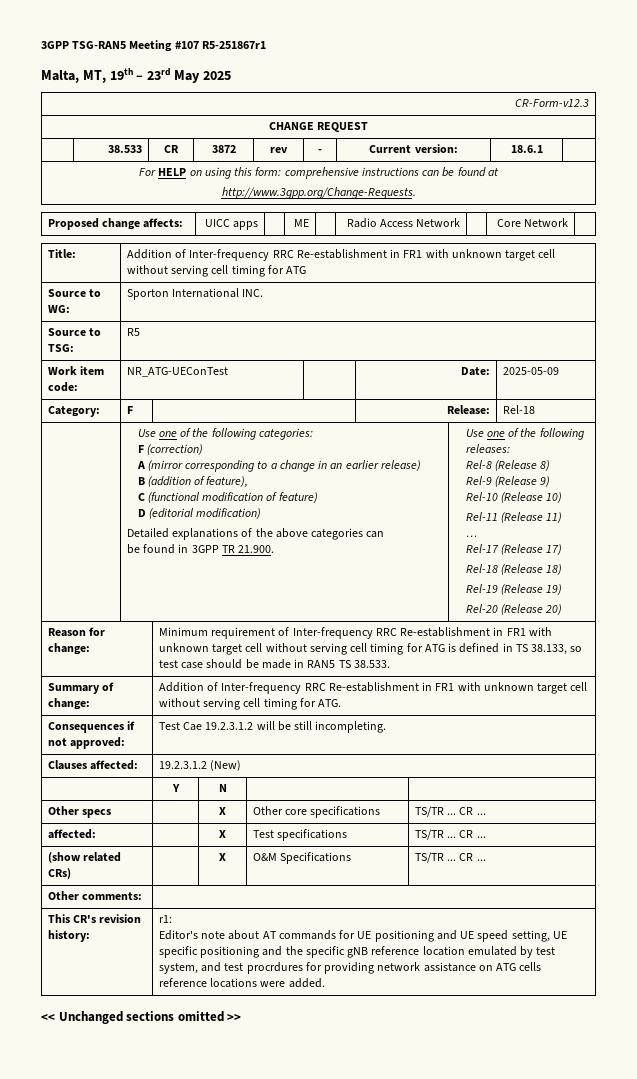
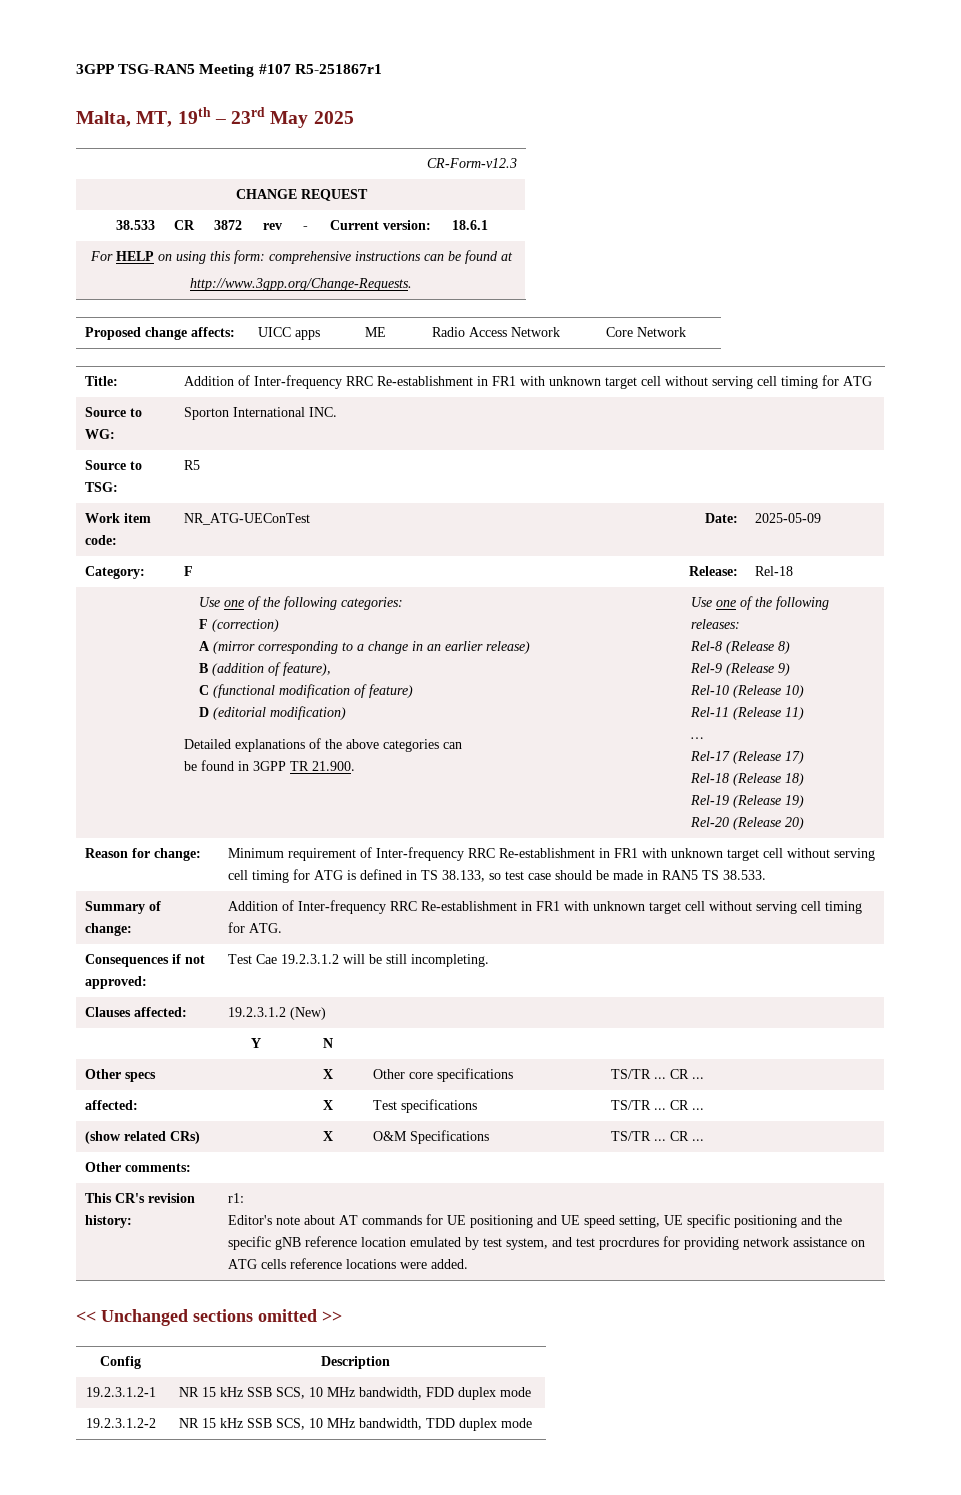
(242, 1017) none -> [100,1356,141,1369] [320,1356,390,1369] [85,1387,156,1397] [179,1387,531,1400] [85,1418,156,1428] [178,1418,532,1431] // Config | Description // 19.2.3.1.2-1 | NR 15 kHz SSB SCS, 10 MHz bandwidth, FDD duplex mode // 19.2.3.1.2-2 | NR 15 kHz SSB SCS, 10 MHz bandwidth, TDD duplex mode

